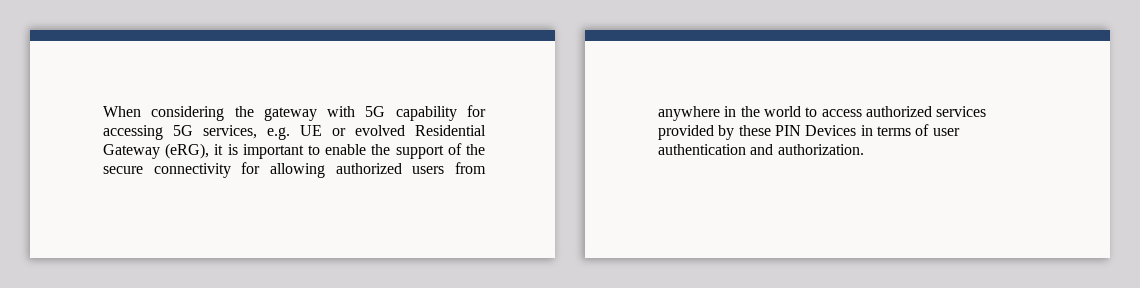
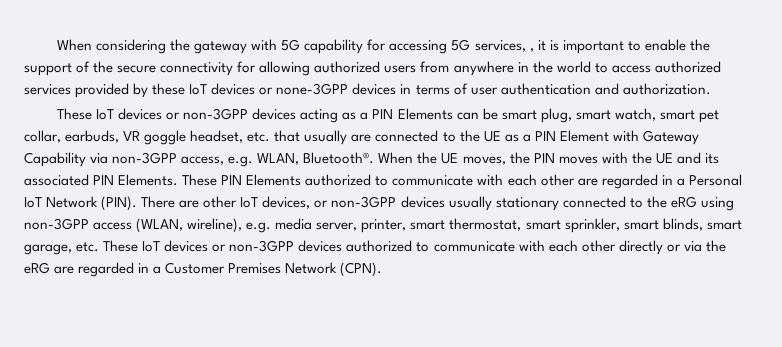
[267,125,486,140] [103,143,210,159] e.g. UE or evolved Residential Gateway (eRG), -> [529,48,534,52] ,
[774,125,857,136] PIN Devices -> [189,83,397,95] IoT devices or none-3GPP devices
(864, 149) none -> [57,108,719,123] [24,130,699,145] [24,152,719,167] [24,174,742,189] [24,196,734,211] [24,218,742,233] [24,240,726,255] [24,262,383,277] // These IoT devices or non-3GPP devices acting as a PIN Elements can be smart plug, smart watch, smart pet collar, earbuds, VR goggle headset, etc. that usually are connected to the UE as a PIN Element with Gateway Capability via non-3GPP access, e.g. WLAN, Bluetooth®. When the UE moves, the PIN moves with the UE and its associated PIN Elements. These PIN Elements authorized to communicate with each other are regarded in a Personal IoT Network (PIN). There are other IoT devices, or non-3GPP devices usually stationary connected to the eRG using non-3GPP access (WLAN, wireline), e.g. media server, printer, smart thermostat, smart sprinkler, smart blinds, smart garage, etc. These IoT devices or non-3GPP devices authorized to communicate with each other directly or via the eRG are regarded in a Customer Premises Network (CPN).

